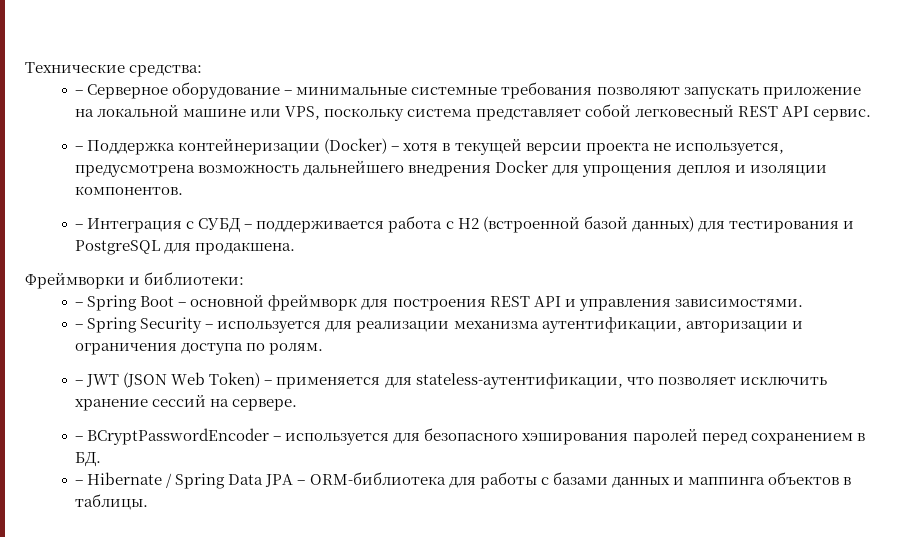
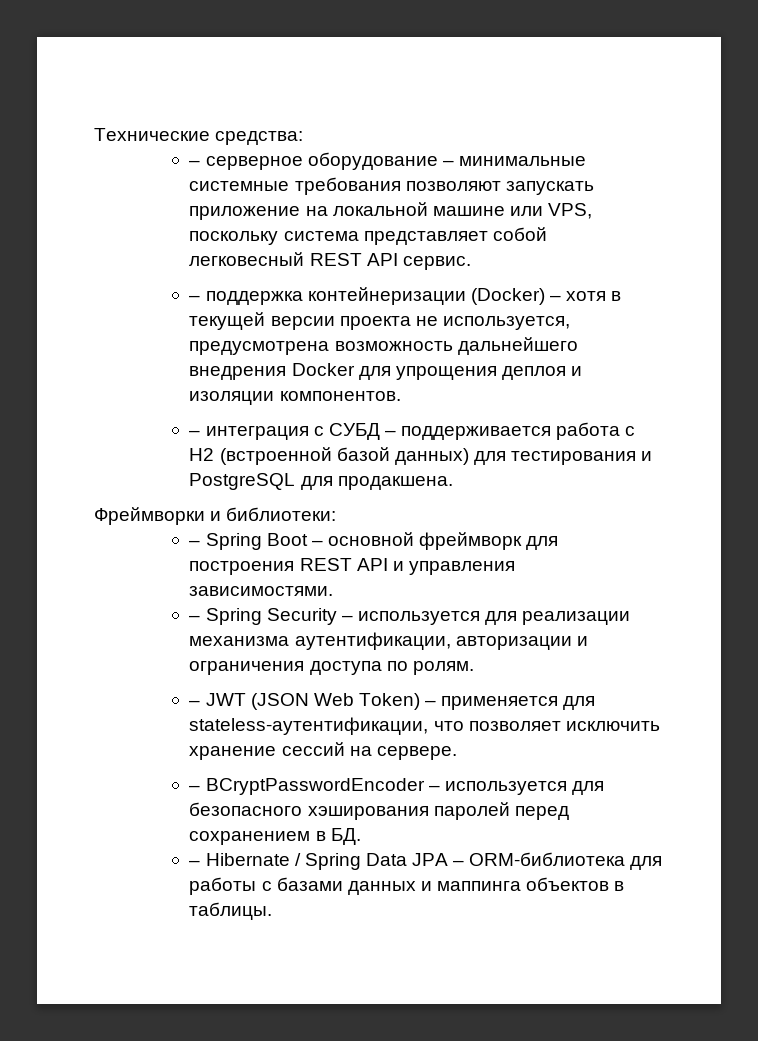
[87,84,169,99] Серверное -> [205,156,303,170] серверное
[87,140,176,155] Поддержка -> [205,291,303,305] поддержка
[87,218,183,233] Интеграция -> [205,426,309,440] интеграция

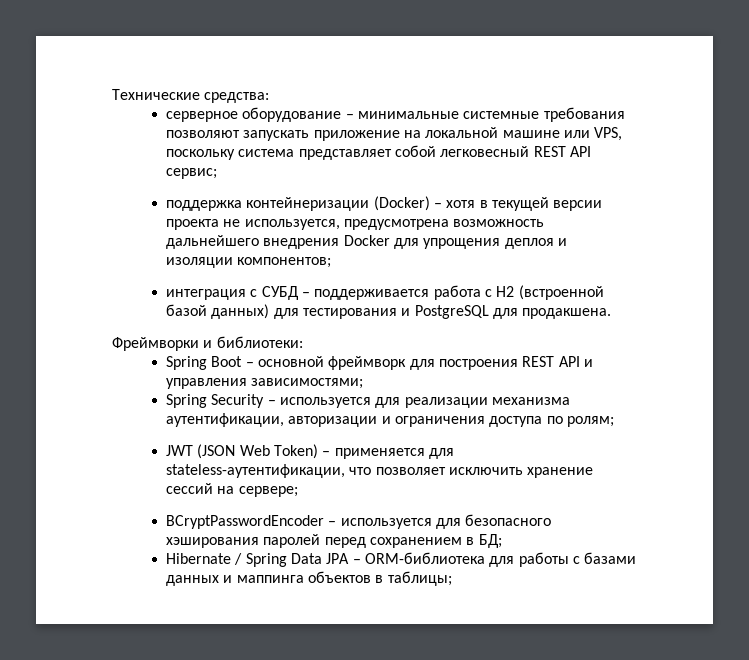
[189,160,201,166] – -> (270, 97) none
[402,256,471,270] [189,295,201,301] сервис. // – -> [166,168,218,179] сервис; //
[279,391,401,401] [189,430,201,436] компонентов. // – -> [237,257,332,268] компонентов; //
[189,540,201,546] – -> (303, 342) none
[189,586,334,596] [189,615,201,621] зависимостями. // – -> [251,378,364,389] зависимостями; //
[412,661,474,675] [189,700,201,706] ролям. // – -> [566,416,614,427] ролям; //
[376,746,457,760] [189,785,201,791] сервере. // – -> [238,486,298,497] сервере; //
[330,828,361,845] [189,860,201,866] БД. // – -> [478,534,502,548] БД; //
[189,902,273,920] таблицы. -> [387,571,452,586] таблицы;

